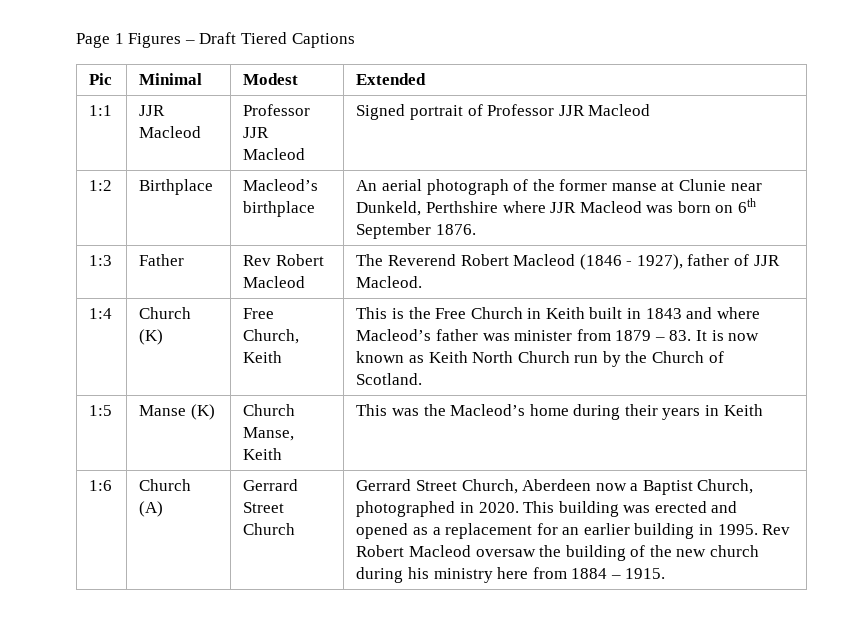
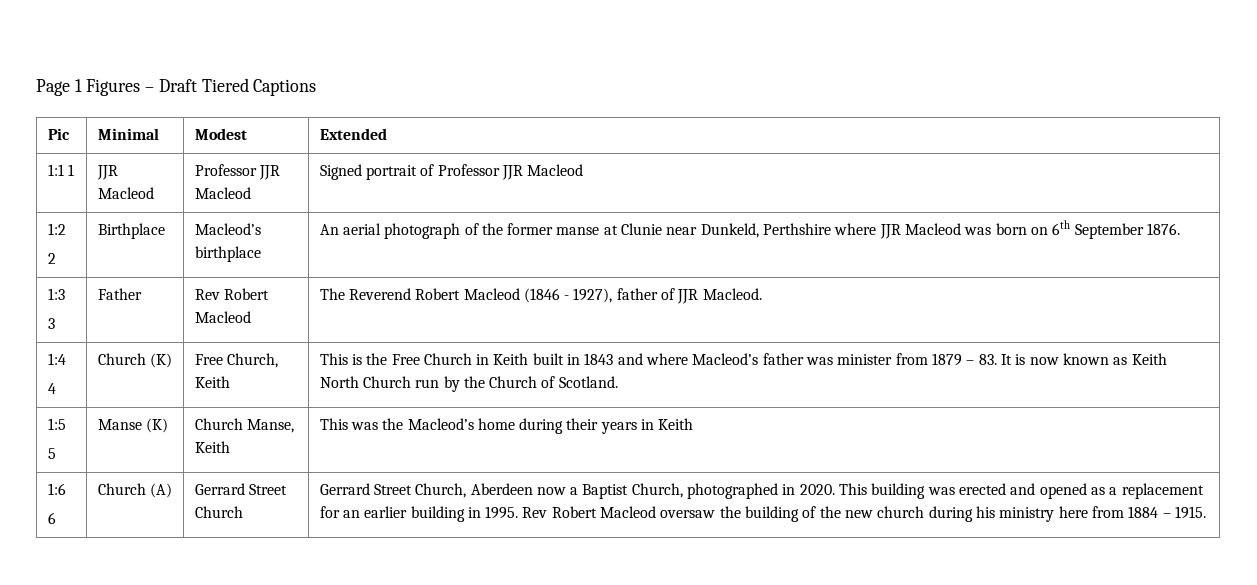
(113, 110) none -> [67,164,74,176] 1
(113, 185) none -> [47,253,56,264] // 2
(113, 260) none -> [47,318,55,329] // 3
(113, 313) none -> [47,383,56,394] // 4
(113, 410) none -> [47,448,56,459] // 5
(113, 485) none -> [47,512,56,524] // 6

